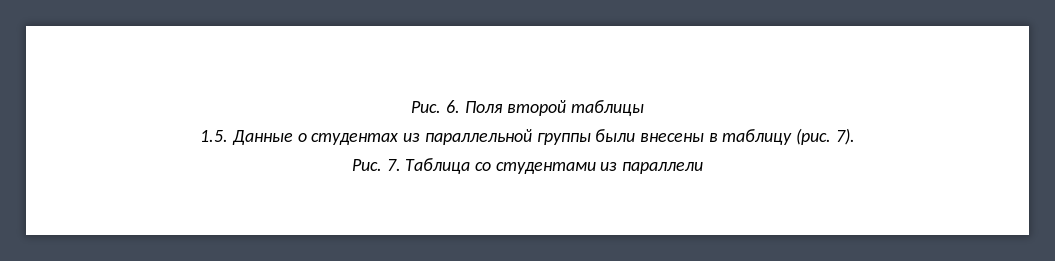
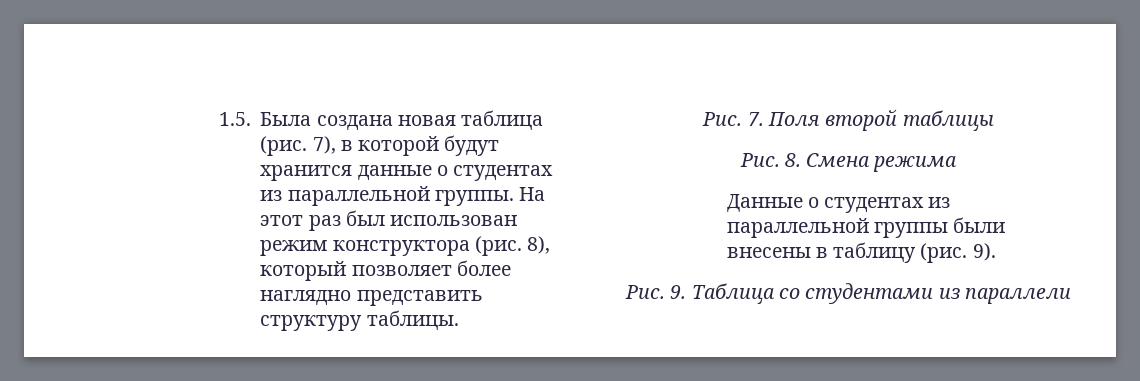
[411,100,460,113] Рис. 6. -> [218,110,544,130] [260,135,500,156] [260,165,554,181] [260,186,546,206] [260,210,518,231] [260,236,551,256] [260,260,511,281] [260,290,483,306] [260,310,459,331] [702,112,764,126] 1.5. Была создана новая таблица (рис. 7), в которой будут хранится данные о студентах из параллельной группы. На этот раз был использован режим конструктора (рис. 8), который позволяет более наглядно представить структуру таблицы. // Рис. 7.
[200,130,229,142] 1.5. -> [739,153,958,172] Рис. 8. Смена режима //
[835,128,855,145] [351,159,401,171] 7). // Рис. 7. -> [972,243,996,261] [625,285,687,299] 9). // Рис. 9.

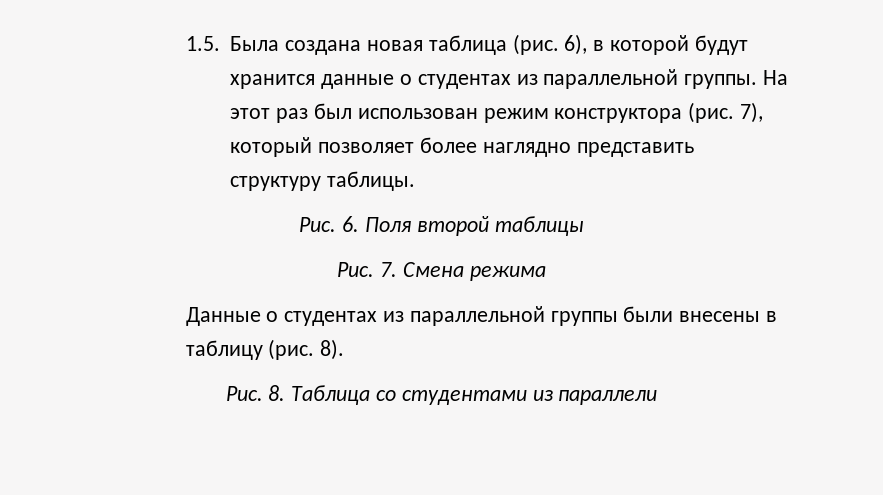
[312,136,336,154] 7), -> [564,34,588,55] 6),
[527,236,551,254] 8), -> [740,102,764,123] 7),
[747,112,764,126] 7. -> [342,216,360,232] 6.
[784,153,801,167] 8. -> [380,262,398,277] 7.
[972,243,996,261] [625,285,687,299] 9). // Рис. 9. -> [320,339,345,360] [225,385,286,401] 8). // Рис. 8.

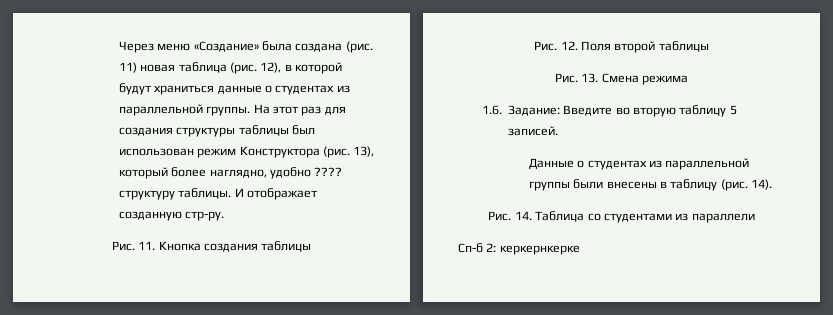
[185,36,362,55] 1.5. Была создана -> [118,41,373,53] [118,62,137,73] Через меню «Создание» была создана (рис. 11)
[564,34,588,55] 6), -> [260,62,282,73] 12),
[230,74,316,89] хранится -> [154,85,215,95] храниться
[314,102,764,123] [230,137,694,157] [230,171,416,191] [299,216,360,232] был использован режим конструктора (рис. 7), который позволяет более наглядно представить структуру таблицы. // Рис. 6. -> [324,106,346,115] [118,125,316,137] [118,146,375,158] [118,167,343,179] [118,188,319,200] [118,211,225,221] [111,241,312,252] [534,41,578,51] для создания структуры таблицы был использован режим Конструктора (рис. 13), который более наглядно, удобно ???? структуру таблицы. И отображает созданную стр-ру. // Рис. 11. Кнопка создания таблицы // Рис. 12.
[380,262,398,277] 7. -> [581,73,599,83] 13.
(546, 273) none -> [481,105,737,117] [507,126,558,136] // 1.6. Задание: Введите во вторую таблицу 5 записей.
[320,339,345,360] [225,385,286,401] 8). // Рис. 8. -> [751,179,773,190] [488,211,532,221] 14). // Рис. 14.
(658, 397) none -> [458,243,580,255] // Сп-б 2: керкернкерке

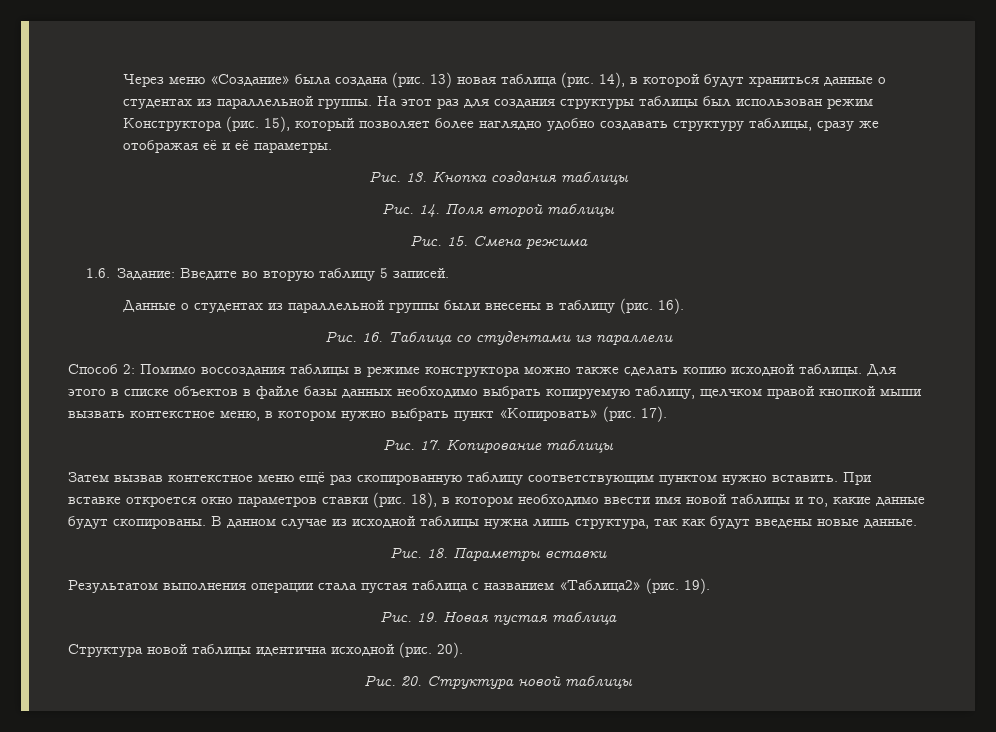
[118,62,137,73] 11) -> [429,72,452,88] 13)
[260,62,282,73] 12), -> [598,72,625,88] 14),
[353,146,375,157] [118,167,343,179] [118,188,319,200] [118,211,225,221] [111,241,156,251] 13), который более наглядно, удобно ???? структуру таблицы. И отображает созданную стр-ру. // Рис. 11. -> [263,116,879,132] [122,140,332,153] [368,171,427,182] 15), который позволяет более наглядно удобно создавать структуру таблицы, сразу же отображая её и её параметры. // Рис. 13.
[560,41,578,50] 12. -> [419,204,440,217] 14.
[581,73,599,83] 13. -> [446,236,468,246] 15.
[751,179,773,190] [488,211,532,221] 14). // Рис. 14. -> [657,298,684,314] [324,331,383,342] 16). // Рис. 16.
[458,243,580,255] Сп-б 2: керкернкерке -> [68,364,896,377] [68,386,922,399] [68,406,667,422] [383,439,614,453] [68,472,872,485] [68,492,925,508] [68,516,917,529] [390,547,607,561] [68,578,710,594] [380,611,617,625] [68,642,463,658] [364,675,633,689] Способ 2: Помимо воссоздания таблицы в режиме конструктора можно также сделать копию исходной таблицы. Для этого в списке объектов в файле базы данных необходимо выбрать копируемую таблицу, щелчком правой кнопкой мыши вызвать контекстное меню, в котором нужно выбрать пункт «Копировать» (рис. 17). // Рис. 17. Копирование таблицы // Затем вызвав контекстное меню ещё раз скопированную таблицу соответствующим пунктом нужно вставить. При вставке откроется окно параметров ставки (рис. 18), в котором необходимо ввести имя новой таблицы и то, какие данные будут скопированы. В данном случае из исходной таблицы нужна лишь структура, так как будут введены новые данные. // Рис. 18. Параметры вставки // Результатом выполнения операции стала пустая таблица с названием «Таблица2» (рис. 19). // Рис. 19. Новая пустая таблица // Структура новой таблицы идентична исходной (рис. 20). // Рис. 20. Структура новой таблицы

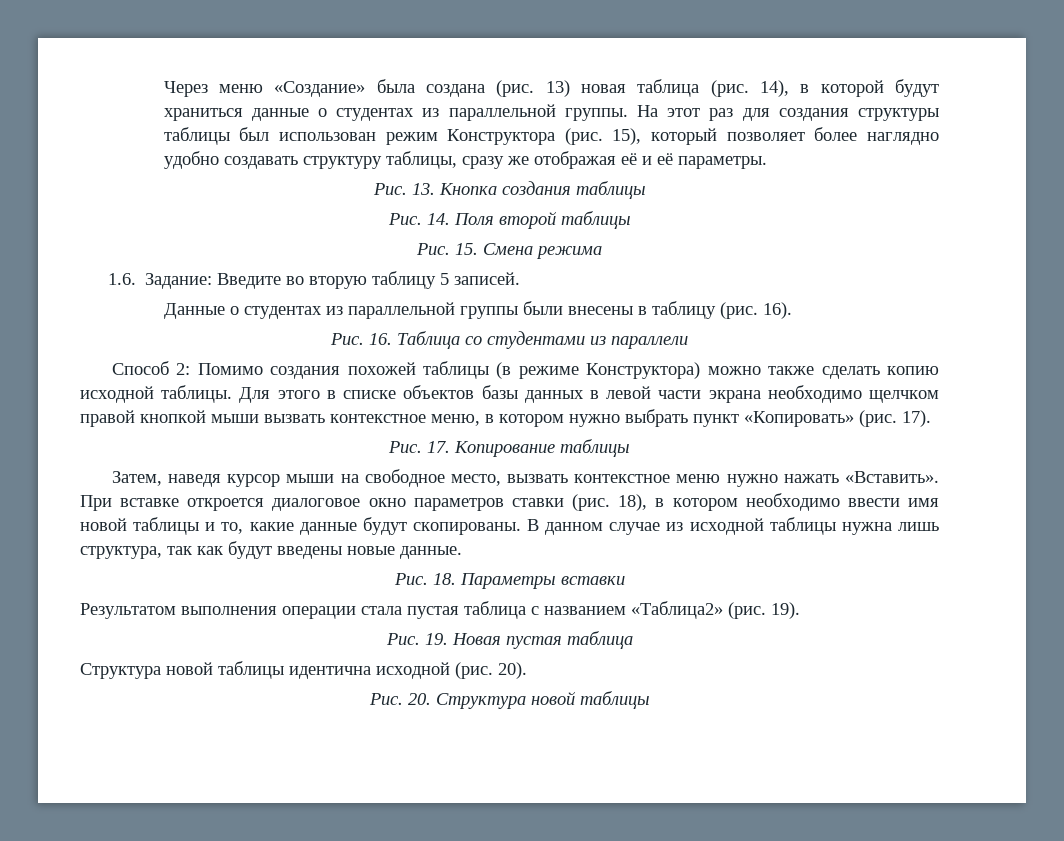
[201,364,520,377] воссоздания таблицы в режиме конструктора -> [270,361,701,379] создания похожей таблицы (в режиме Конструктора)
[243,386,695,399] в файле базы данных необходимо выбрать копируемую таблицу, -> [481,385,862,403] базы данных в левой части экрана необходимо
[68,472,838,485] Затем вызвав контекстное меню ещё раз скопированную таблицу соответствующим пунктом нужно вставить. -> [111,469,940,487] Затем, наведя курсор мыши на свободное место, вызвать контекстное меню нужно нажать «Вставить».
(196, 501) none -> [272,498,361,511] диалоговое

